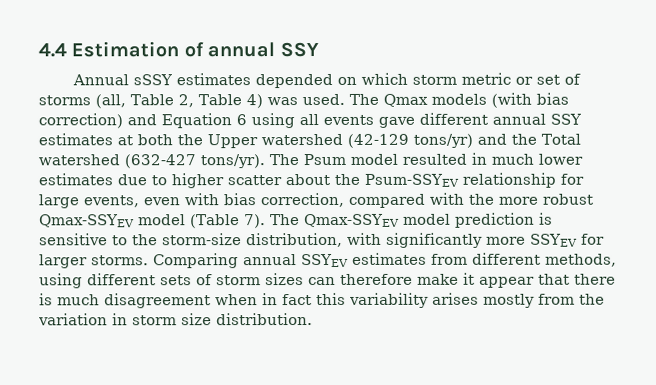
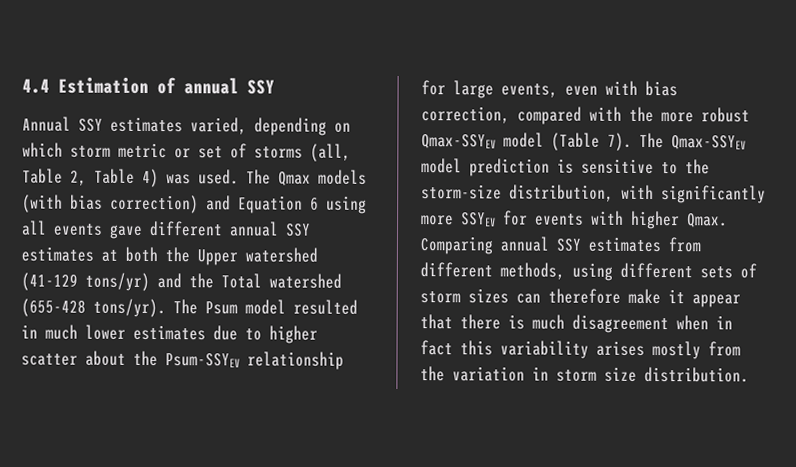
[133,73,334,89] sSSY estimates depended -> [78,116,327,136] SSY estimates varied, depending
[347,133,409,148] (42-129 -> [21,272,78,291] (41-129
[124,154,196,169] (632-427 -> [21,298,86,317] (655-428
[39,254,149,269] larger storms. -> [535,210,728,230] events with higher Qmax.
[301,253,349,268] SSYEV -> [556,238,581,252] SSY

